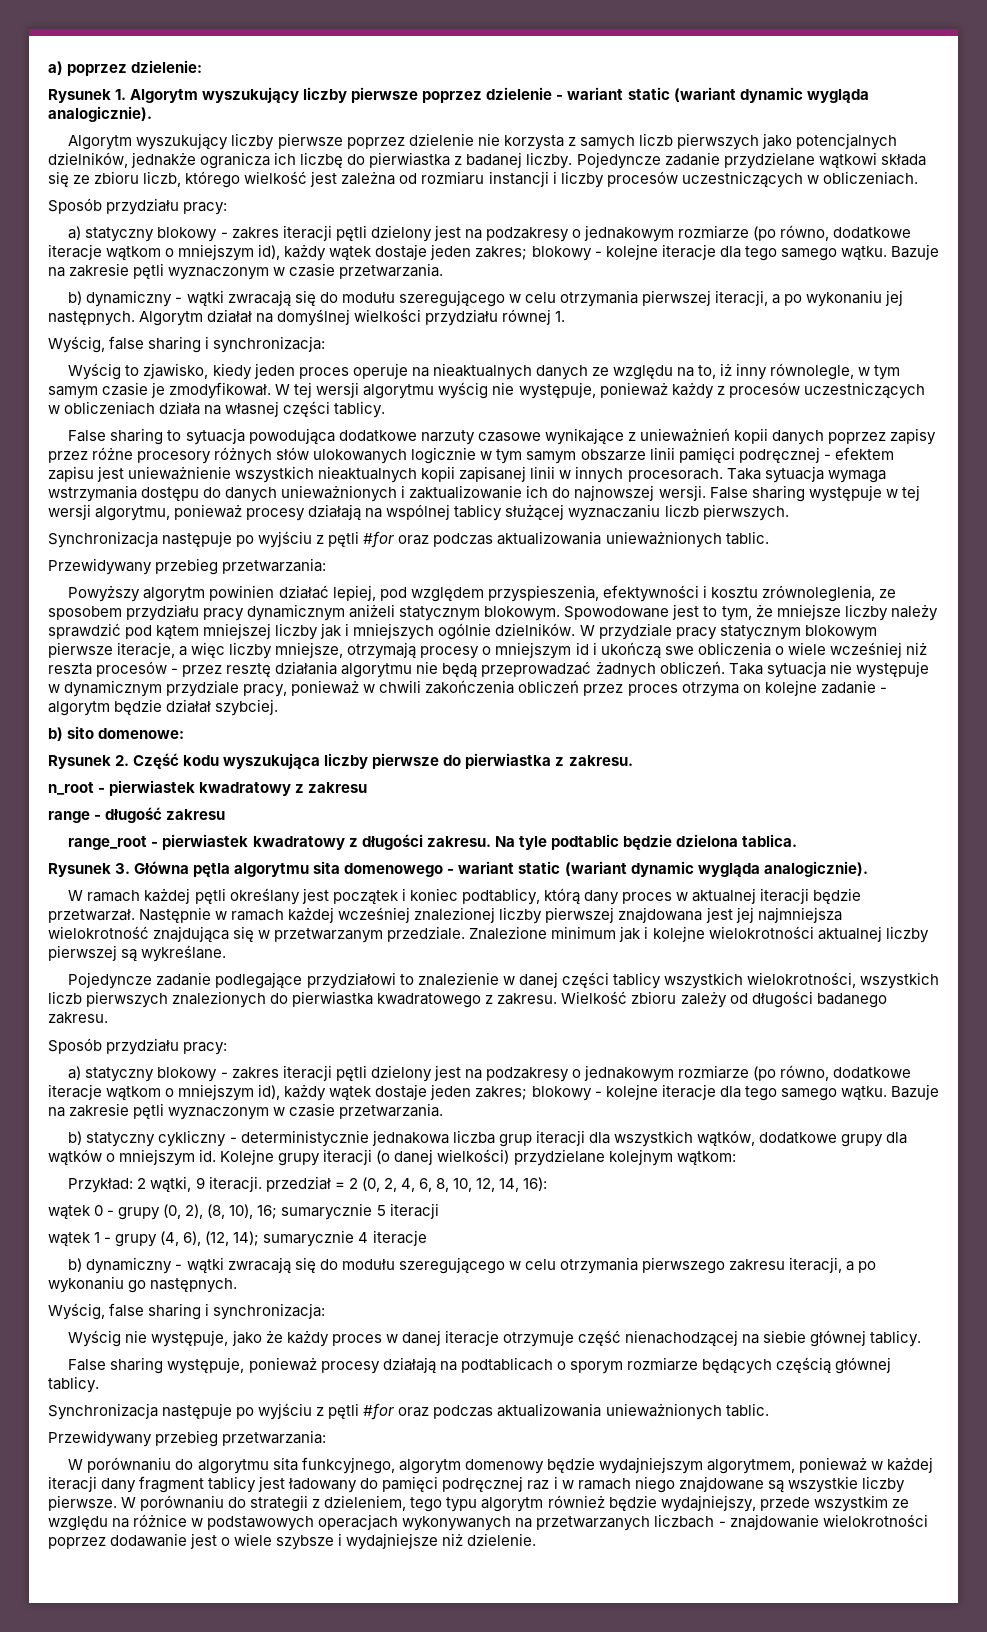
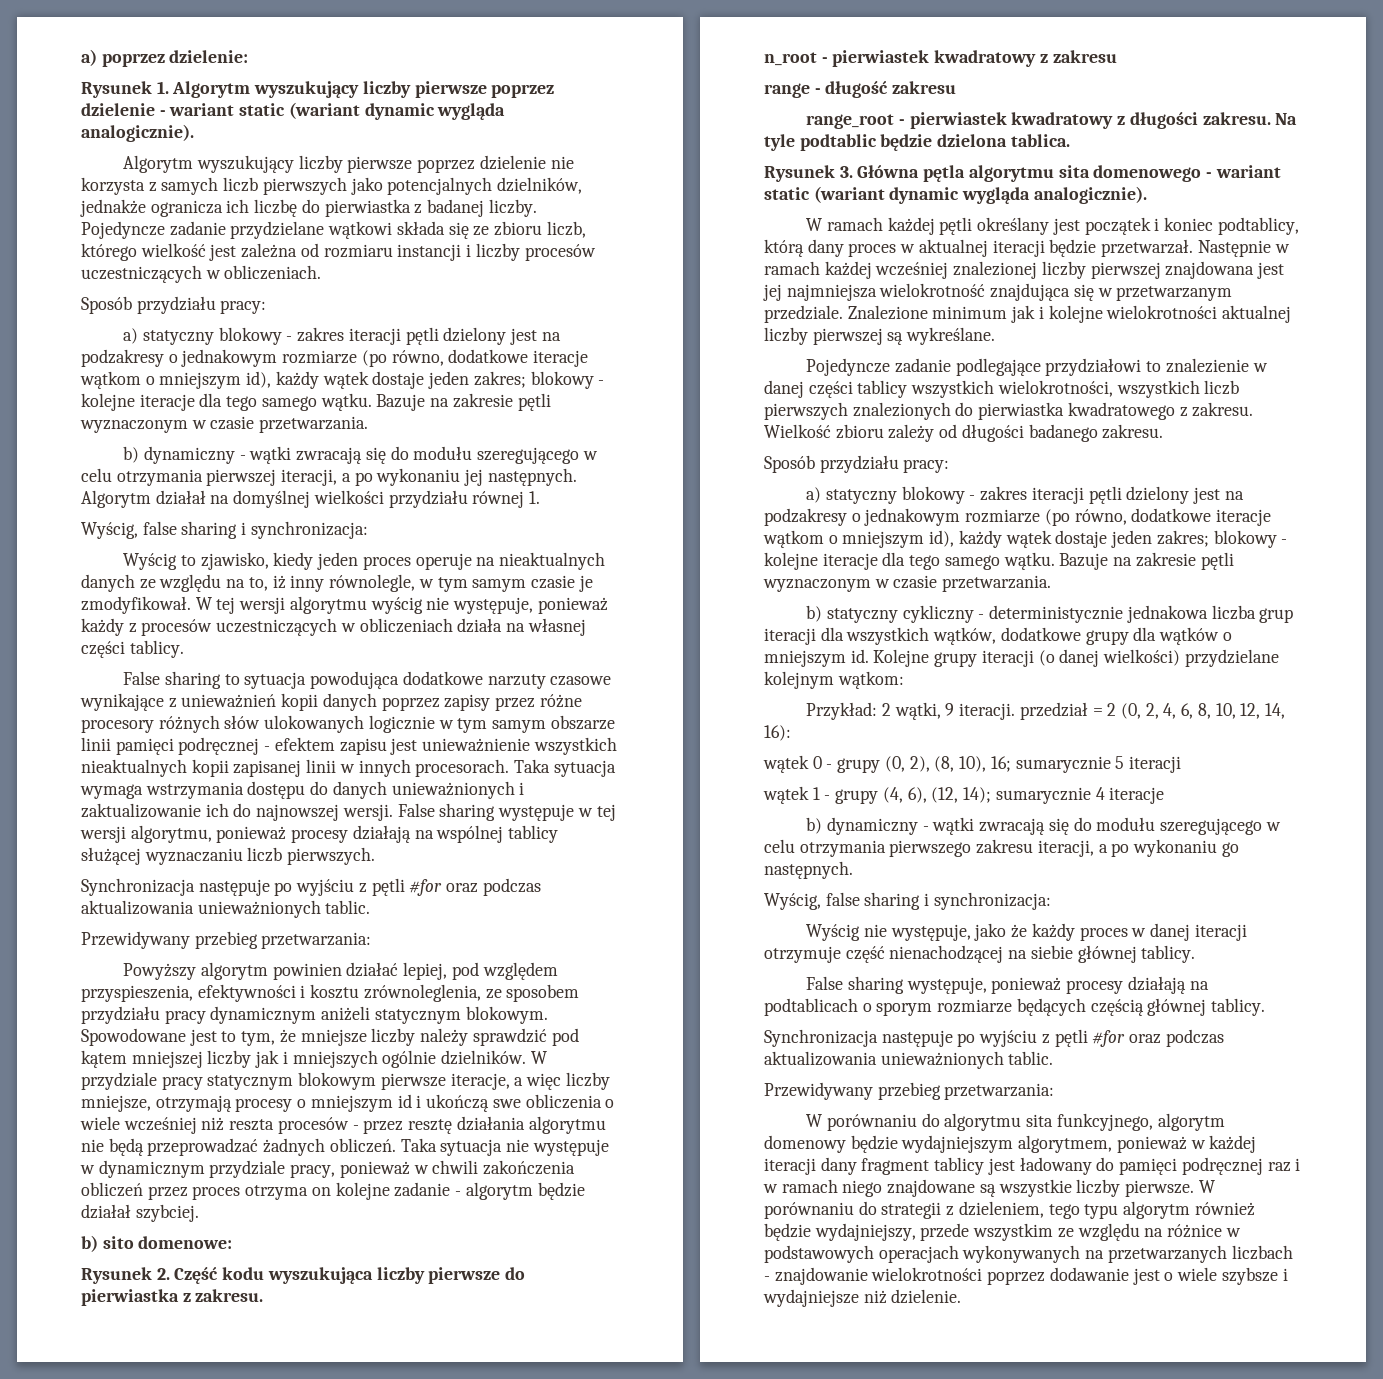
[444,1330,499,1346] iteracje -> [1194,924,1247,941] iteracji

